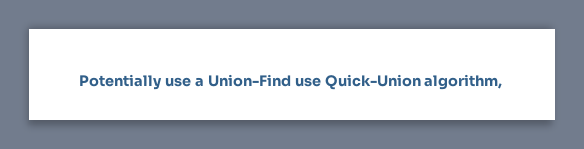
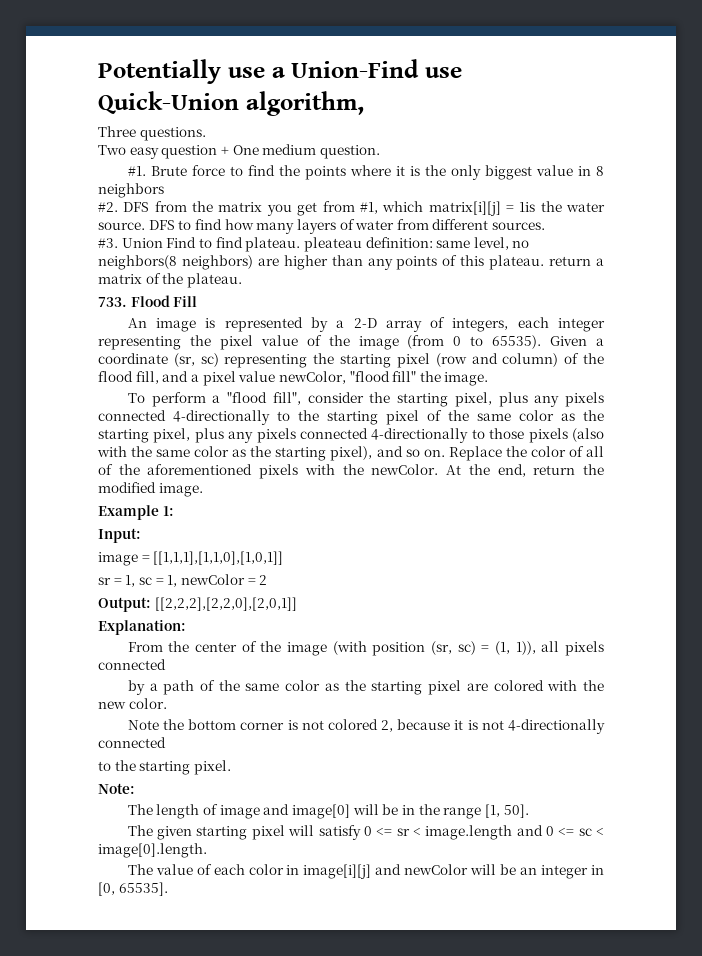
(503, 82) none -> [98,126,206,141] [98,144,380,159] [127,165,605,180] [98,183,164,198] [98,201,605,216] [98,219,546,234] [98,237,530,252] [98,255,605,270] [98,273,242,288] [98,295,198,307] [127,317,606,332] [98,335,605,350] [98,353,604,368] [98,371,489,386] [127,392,604,407] [98,410,604,425] [98,428,604,443] [97,446,604,461] [98,464,605,479] [98,482,203,497] [98,505,174,520] [98,528,141,543] [98,551,284,566] [98,574,268,587] [98,597,297,612] [98,620,186,635] [127,641,604,656] [98,659,166,670] [127,680,604,695] [98,698,167,709] [127,719,605,734] [98,737,166,748] [98,760,231,775] [98,783,135,794] [127,804,529,819] [127,825,605,840] [98,843,207,858] [127,864,604,879] [98,882,168,896] // Three questions. // Two easy question + One medium question. // #1. Brute force to find the points where it is the only biggest value in 8 neighbors // #2. DFS from the matrix you get from #1, which matrix[i][j] = 1is the water source. DFS to find how many layers of water from different sources. // #3. Union Find to find plateau. pleateau definition: same level, no neighbors(8 neighbors) are higher than any points of this plateau. return a matrix of the plateau. // 733. Flood Fill // An image is represented by a 2-D array of integers, each integer representing the pixel value of the image (from 0 to 65535). Given a coordinate (sr, sc) representing the starting pixel (row and column) of the flood fill, and a pixel value newColor, "flood fill" the image. // To perform a "flood fill", consider the starting pixel, plus any pixels connected 4-directionally to the starting pixel of the same color as the starting pixel, plus any pixels connected 4-directionally to those pixels (also with the same color as the starting pixel), and so on. Replace the color of all of the aforementioned pixels with the newColor. At the end, return the modified image. // Example 1: // Input: // image = [[1,1,1],[1,1,0],[1,0,1]] // sr = 1, sc = 1, newColor = 2 // Output: [[2,2,2],[2,2,0],[2,0,1]] // Explanation: // From the center of the image (with position (sr, sc) = (1, 1)), all pixels connected // by a path of the same color as the starting pixel are colored with the new color. // Note the bottom corner is not colored 2, because it is not 4-directionally connected // to the starting pixel. // Note: // The length of image and image[0] will be in the range [1, 50]. // The given starting pixel will satisfy 0 <= sr < image.length and 0 <= sc < image[0].length. // The value of each color in image[i][j] and newColor will be an integer in [0, 65535].

